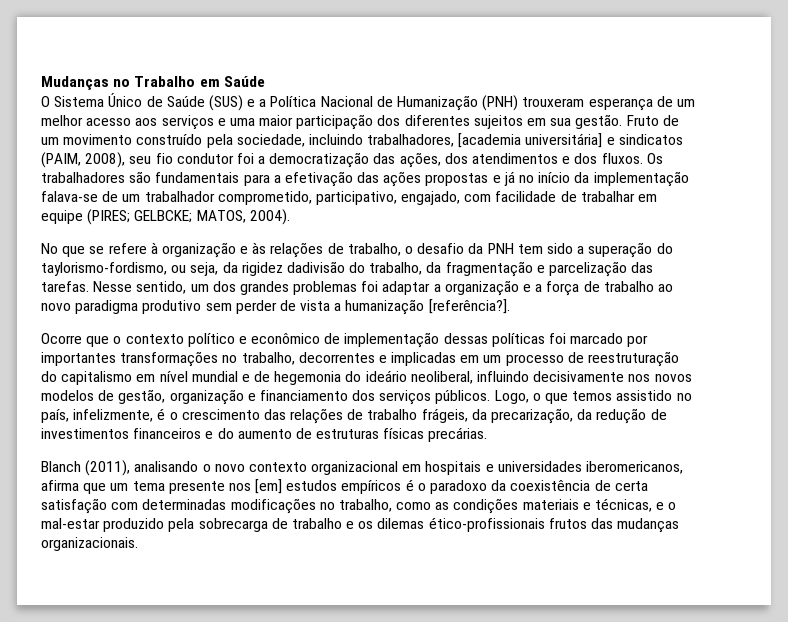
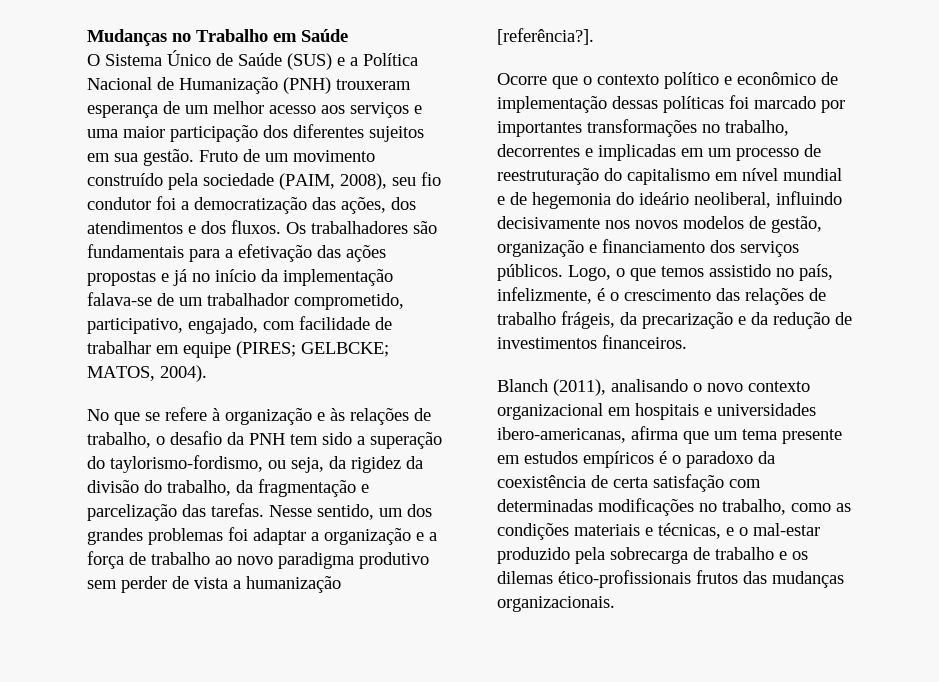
[236,133,683,148] sociedade, incluindo trabalhadores, [academia universitária] e sindicatos -> [203,173,274,186] sociedade
[286,261,345,273] dadivisão -> [406,456,423,469] [87,480,139,493] da divisão
[491,408,574,424] precarização, -> [642,312,746,329] precarização e
[133,427,488,442] financeiros e do aumento de estruturas físicas precárias. -> [602,335,687,349] financeiros.
[586,461,684,474] iberomericanos, -> [497,427,626,443] ibero-americanas,
[228,479,283,494] nos [em] -> [497,455,520,464] em

